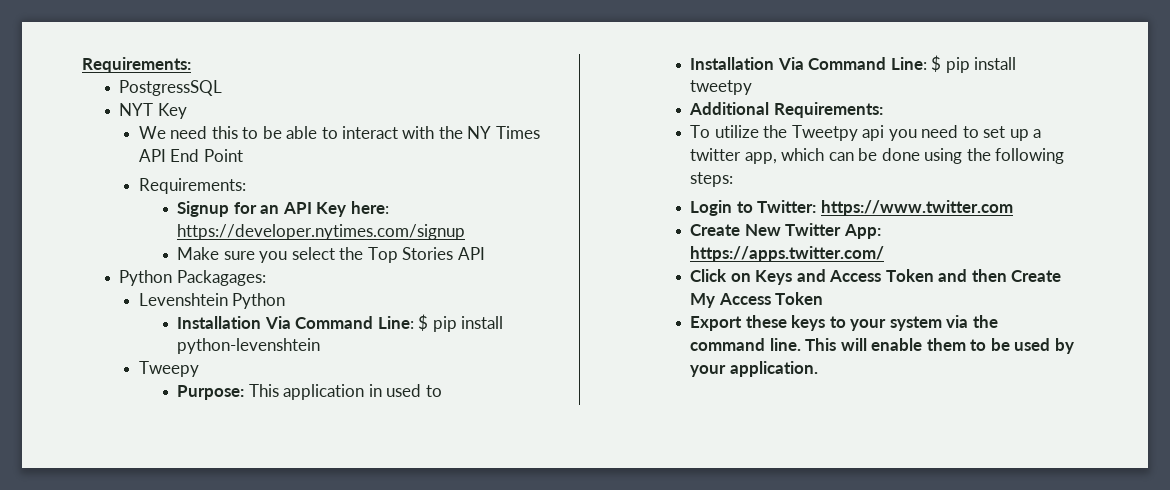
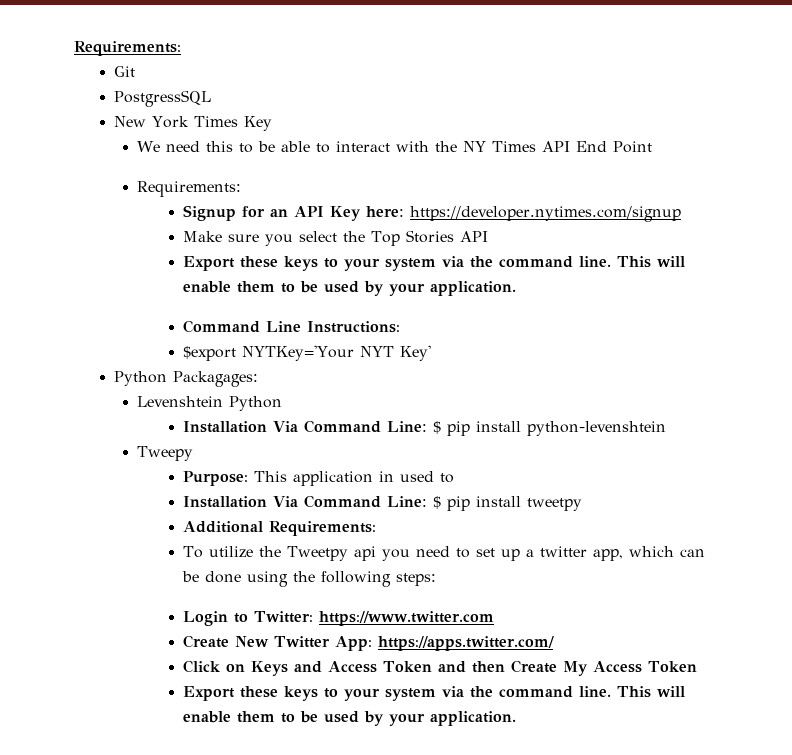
[82,57,191,73] Requirements: -> [74,41,181,56] [114,66,136,77] Requirements: // Git
[119,103,154,116] NYT -> [114,116,239,128] New York Times
(485, 253) none -> [182,256,685,271] [182,281,516,296] [182,320,400,333] [182,345,431,361] // Export these keys to your system via the command line. This will enable them to be used by your application. // Command Line Instructions: // $export NYTKey='Your NYT Key'

